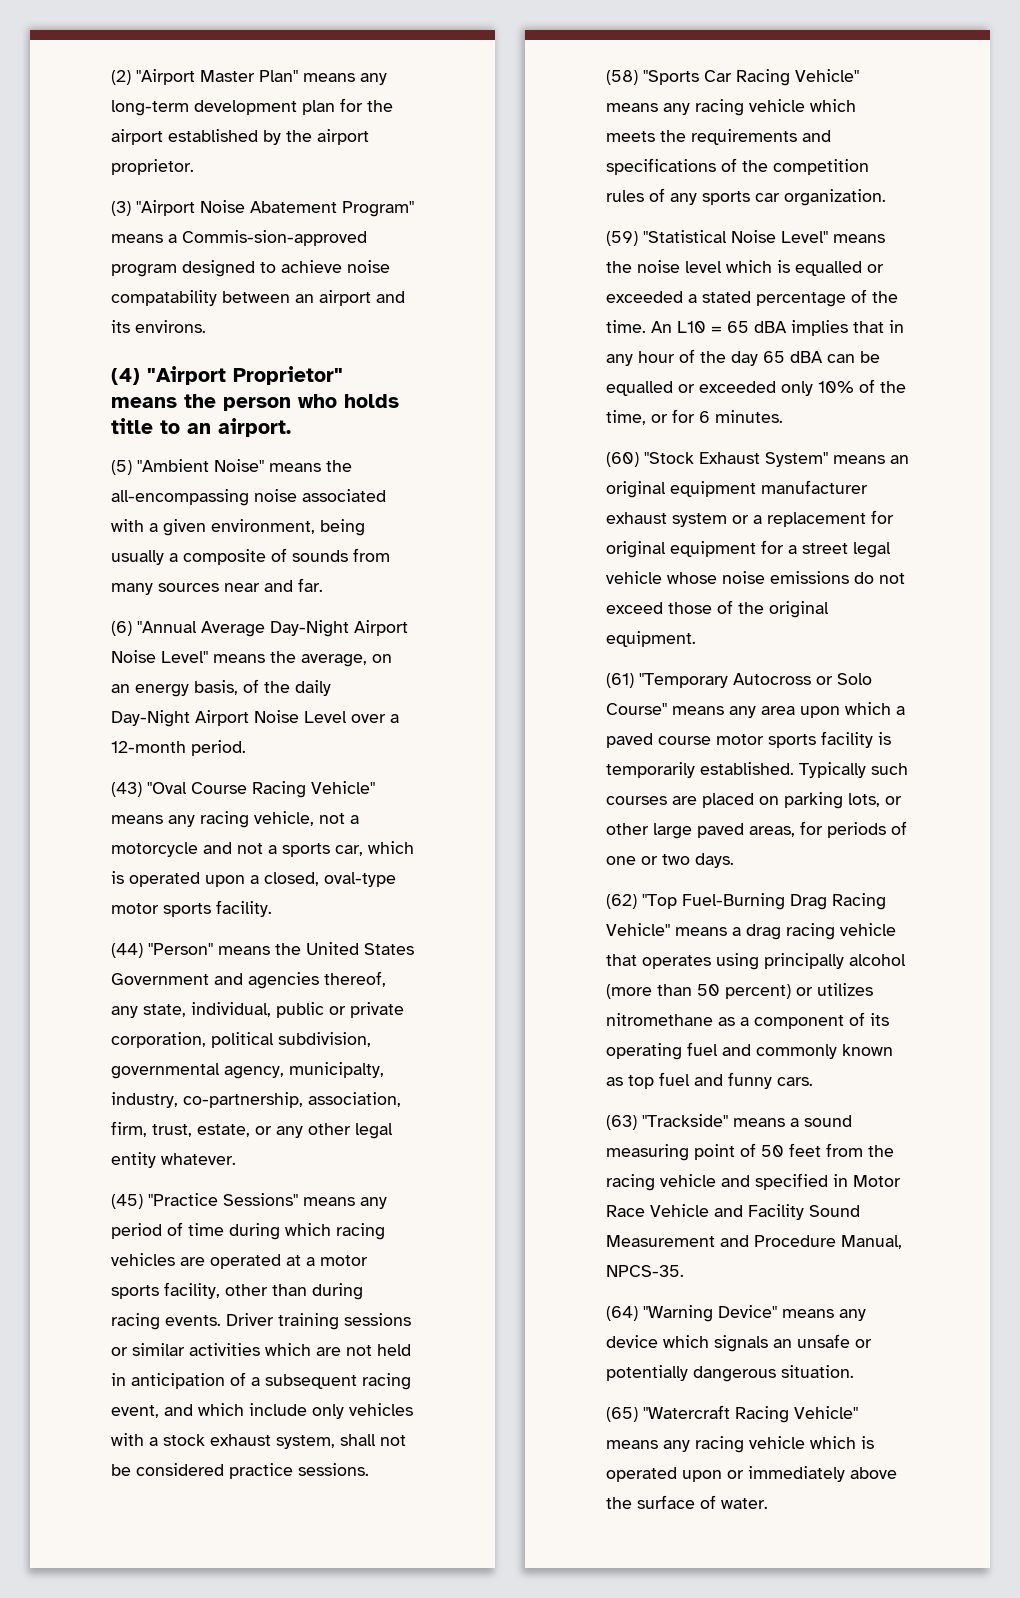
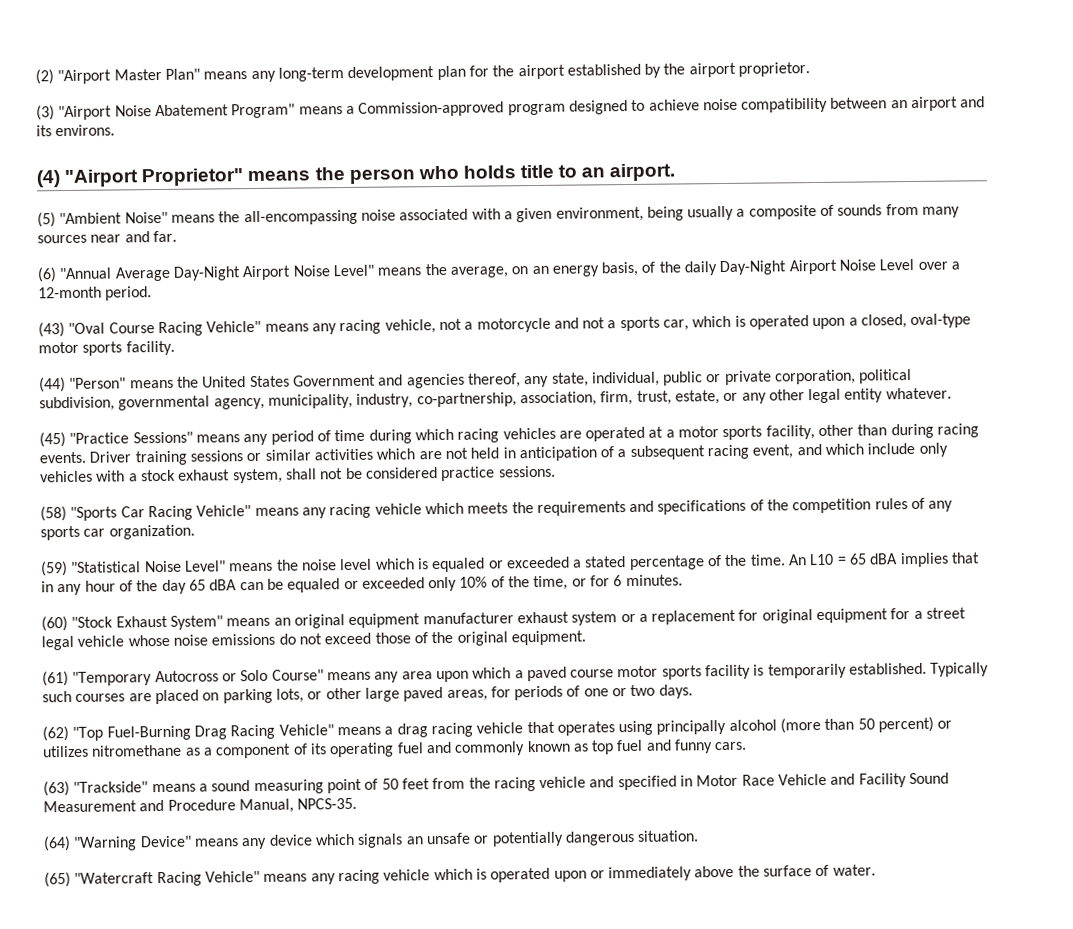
[182,230,367,246] Commis-sion-approved -> [358,101,505,117] Commission-approved
[111,290,217,306] compatability -> [741,97,829,113] compatibility
[289,1062,384,1078] municipalty, -> [267,393,353,409] municipality,
[795,261,862,276] equalled -> [431,557,486,573] equaled
[606,381,673,396] equalled -> [287,578,341,593] equaled

